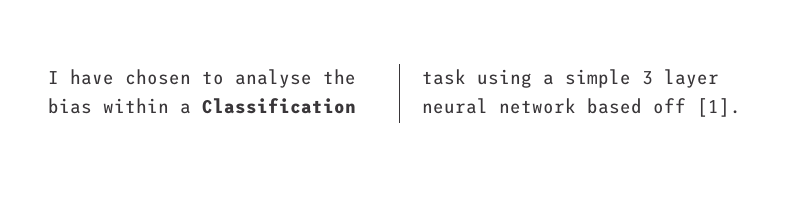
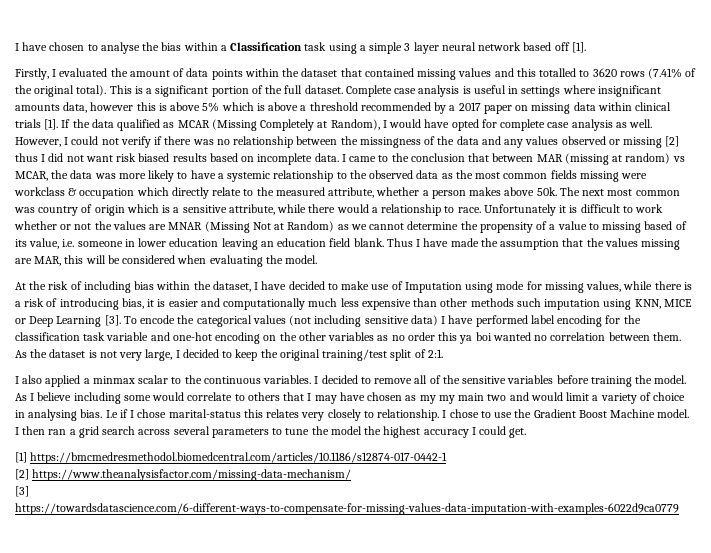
(741, 107) none -> [15,68,697,80] [15,85,661,97] [15,102,672,114] [15,119,653,131] [15,136,680,148] [15,153,685,165] [15,170,648,182] [14,187,680,199] [14,204,664,216] [14,221,687,233] [15,238,681,250] [15,255,318,267] [15,281,692,293] [15,298,692,310] [15,315,641,327] [15,332,681,344] [15,349,443,361] [15,375,687,387] [15,392,686,404] [15,409,690,421] [15,426,527,438] [15,452,448,464] [15,469,352,481] [15,486,29,497] [15,503,679,515] // Firstly, I evaluated the amount of data points within the dataset that contained missing values and this totalled to 3620 rows (7.41% of the original total). This is a significant portion of the full dataset. Complete case analysis is useful in settings where insignificant amounts data, however this is above 5% which is above a threshold recommended by a 2017 paper on missing data within clinical trials [1]. If the data qualified as MCAR (Missing Completely at Random), I would have opted for complete case analysis as well. However, I could not verify if there was no relationship between the missingness of the data and any values observed or missing [2] thus I did not want risk biased results based on incomplete data. I came to the conclusion that between MAR (missing at random) vs MCAR, the data was more likely to have a systemic relationship to the observed data as the most common fields missing were workclass & occupation which directly relate to the measured attribute, whether a person makes above 50k. The next most common was country of origin which is a sensitive attribute, while there would a relationship to race. Unfortunately it is difficult to work whether or not the values are MNAR (Missing Not at Random) as we cannot determine the propensity of a value to missing based of its value, i.e. someone in lower education leaving an education field blank. Thus I have made the assumption that the values missing are MAR, this will be considered when evaluating the model. // At the risk of including bias within the dataset, I have decided to make use of Imputation using mode for missing values, while there is a risk of introducing bias, it is easier and computationally much less expensive than other methods such imputation using KNN, MICE or Deep Learning [3]. To encode the categorical values (not including sensitive data) I have performed label encoding for the classification task variable and one-hot encoding on the other variables as no order this ya boi wanted no correlation between them. As the dataset is not very large, I decided to keep the original training/test split of 2:1. // I also applied a minmax scalar to the continuous variables. I decided to remove all of the sensitive variables before training the model. As I believe including some would correlate to others that I may have chosen as my my main two and would limit a variety of choice in analysing bias. I.e if I chose marital-status this relates very closely to relationship. I chose to use the Gradient Boost Machine model. I then ran a grid search across several parameters to tune the model the highest accuracy I could get. // [1] https://bmcmedresmethodol.biomedcentral.com/articles/10.1186/s12874-017-0442-1 // [2] https://www.theanalysisfactor.com/missing-data-mechanism/ // [3] https://towardsdatascience.com/6-different-ways-to-compensate-for-missing-values-data-imputation-with-examples-6022d9ca0779

